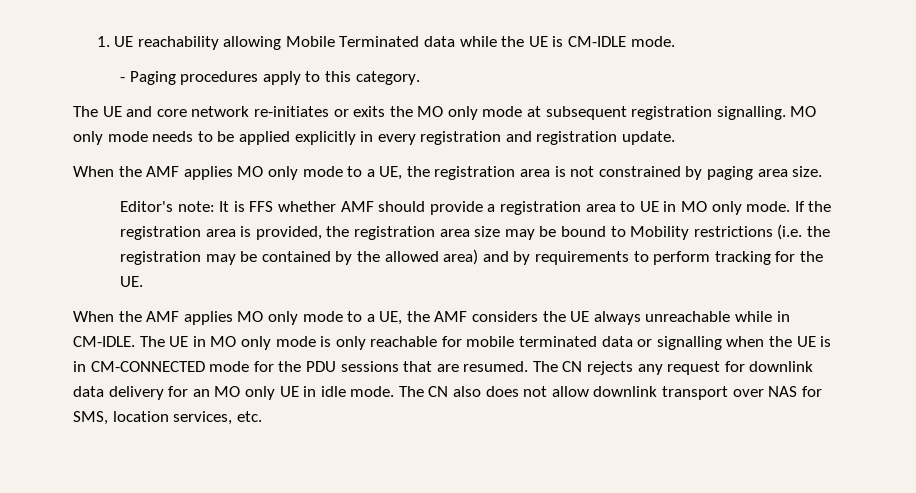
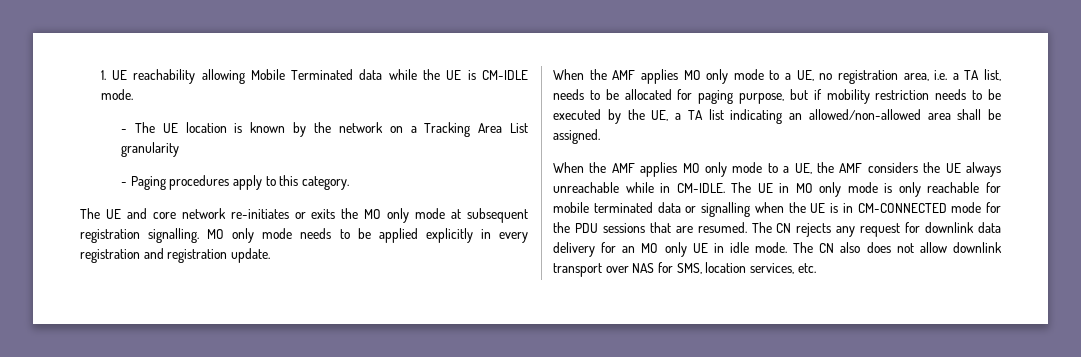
(675, 41) none -> [121,122,529,137] [121,142,180,157] // - The UE location is known by the network on a Tracking Area List granularity
[406,166,823,180] [120,201,832,215] [120,224,830,240] [120,249,823,265] [120,276,144,287] the registration area is not constrained by paging area size. // Editor's note: It is FFS whether AMF should provide a registration area to UE in MO only mode. If the registration area is provided, the registration area size may be bound to Mobility restrictions (i.e. the registration may be contained by the allowed area) and by requirements to perform tracking for the UE. -> [819,69,1001,84] [553,89,1002,104] [553,109,1001,124] [553,129,600,144] no registration area, i.e. a TA list, needs to be allocated for paging purpose, but if mobility restriction needs to be executed by the UE, a TA list indicating an allowed/non-allowed area shall be assigned.

